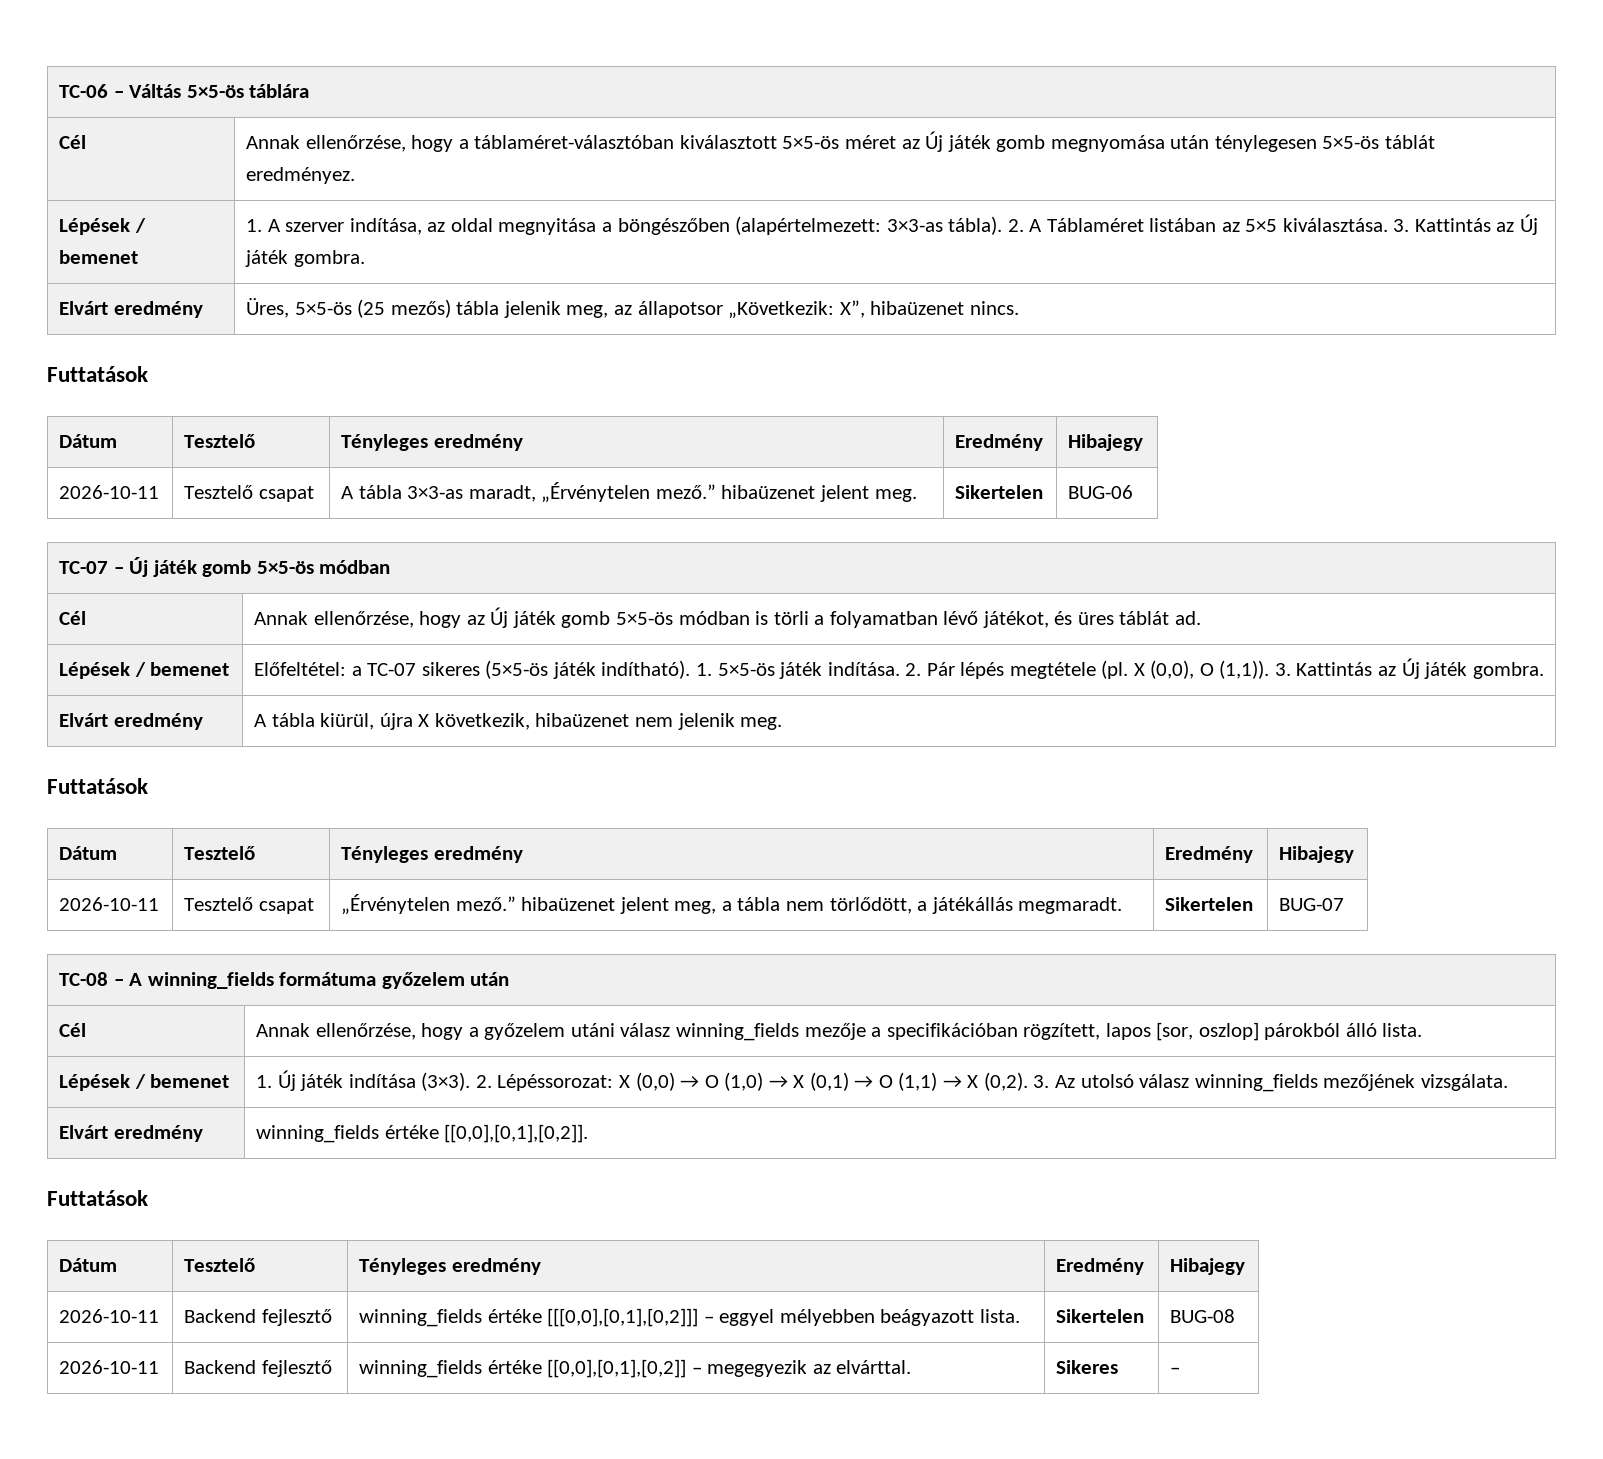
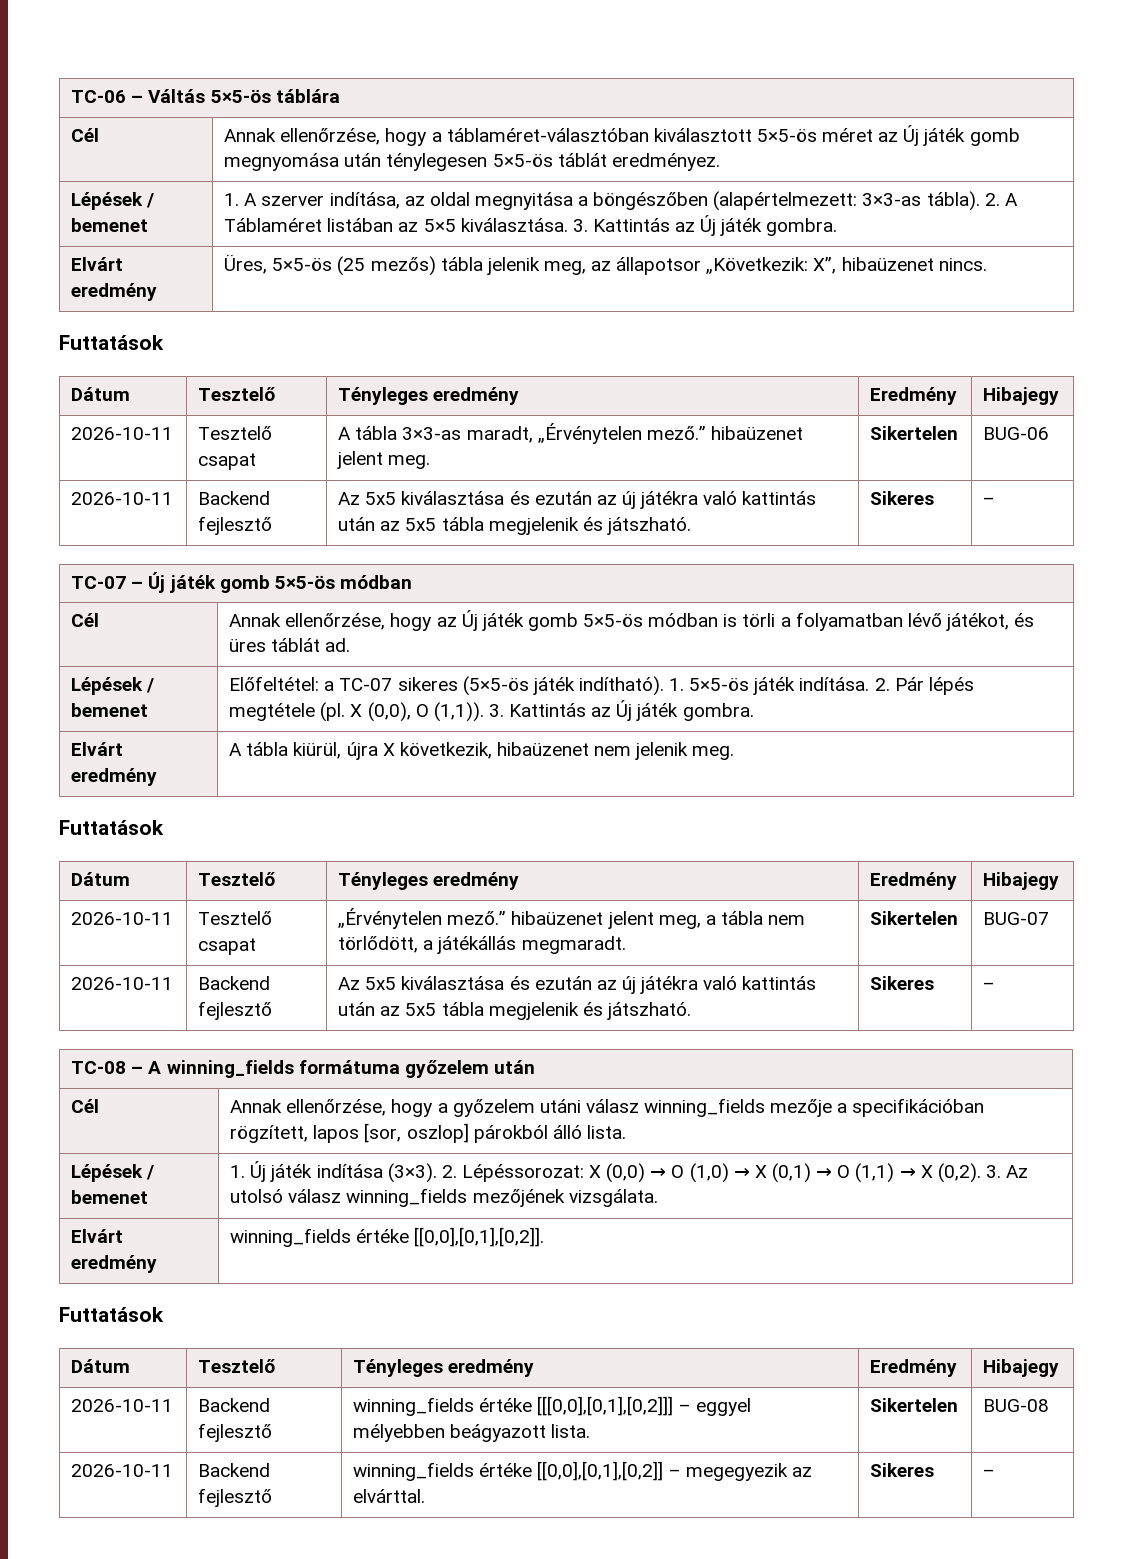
(1134, 492) none -> [71,492,174,505] [198,491,271,505] [198,516,273,535] [338,491,817,509] [338,517,691,535] [870,491,935,505] [983,497,996,505] // 2026-10-11 | Backend fejlesztő | Az 5x5 kiválasztása és ezután az új játékra való kattintás után az 5x5 tábla megjelenik és játszható. | Sikeres | –
(1345, 904) none -> [71,977,174,990] [198,976,271,990] [198,1001,273,1020] [338,976,817,994] [338,1002,691,1020] [870,976,935,990] [983,982,996,990] // 2026-10-11 | Backend fejlesztő | Az 5x5 kiválasztása és ezután az új játékra való kattintás után az 5x5 tábla megjelenik és játszható. | Sikeres | –

